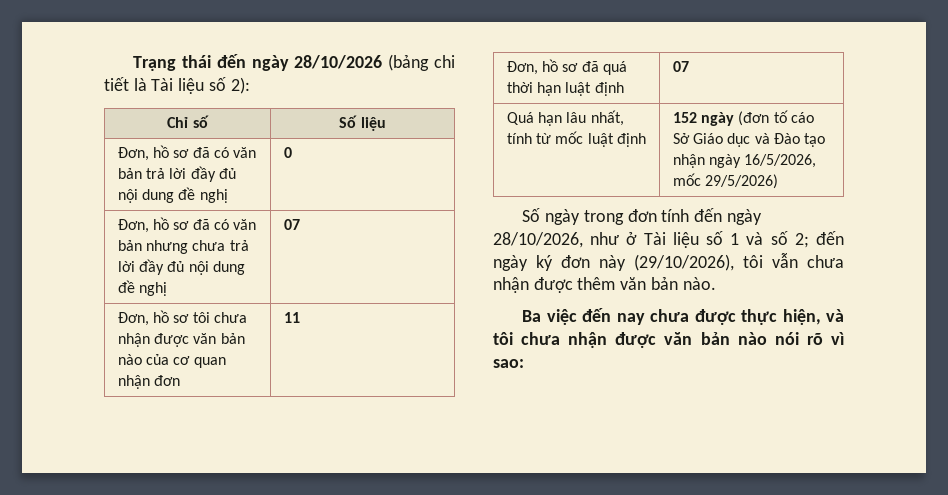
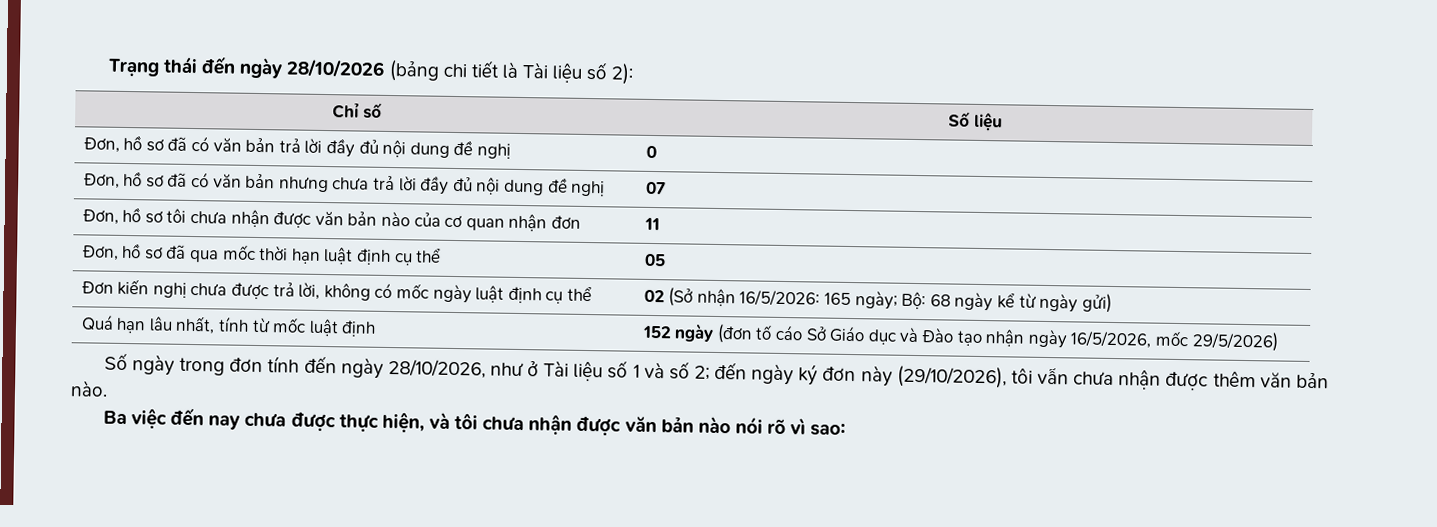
[603,61,628,75] quá -> [189,244,256,263] qua mốc
[672,61,689,72] | 07 -> [393,248,442,266] [643,253,666,267] [80,278,592,304] [643,287,1112,313] cụ thể | 05 // Đơn kiến nghị chưa được trả lời, không có mốc ngày luật định cụ thể | 02 (Sở nhận 16/5/2026: 165 ngày; Bộ: 68 ngày kể từ ngày gửi)

